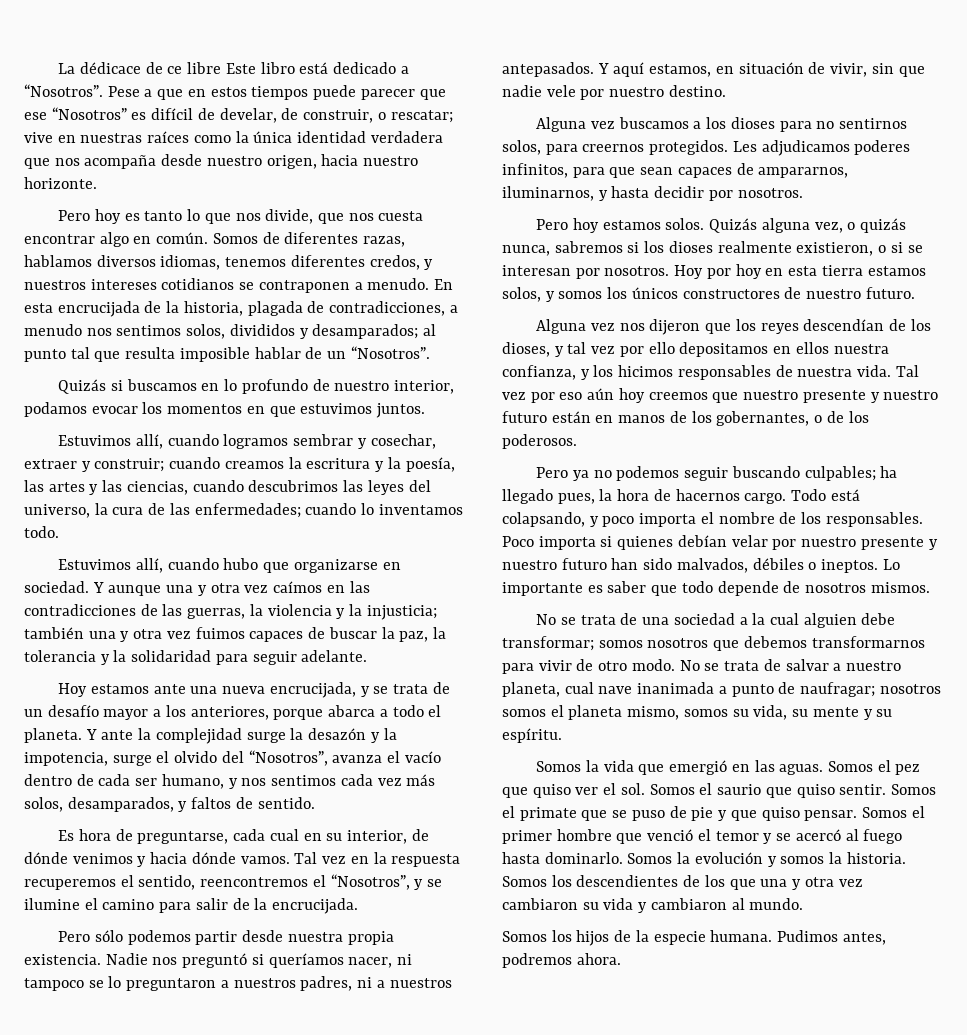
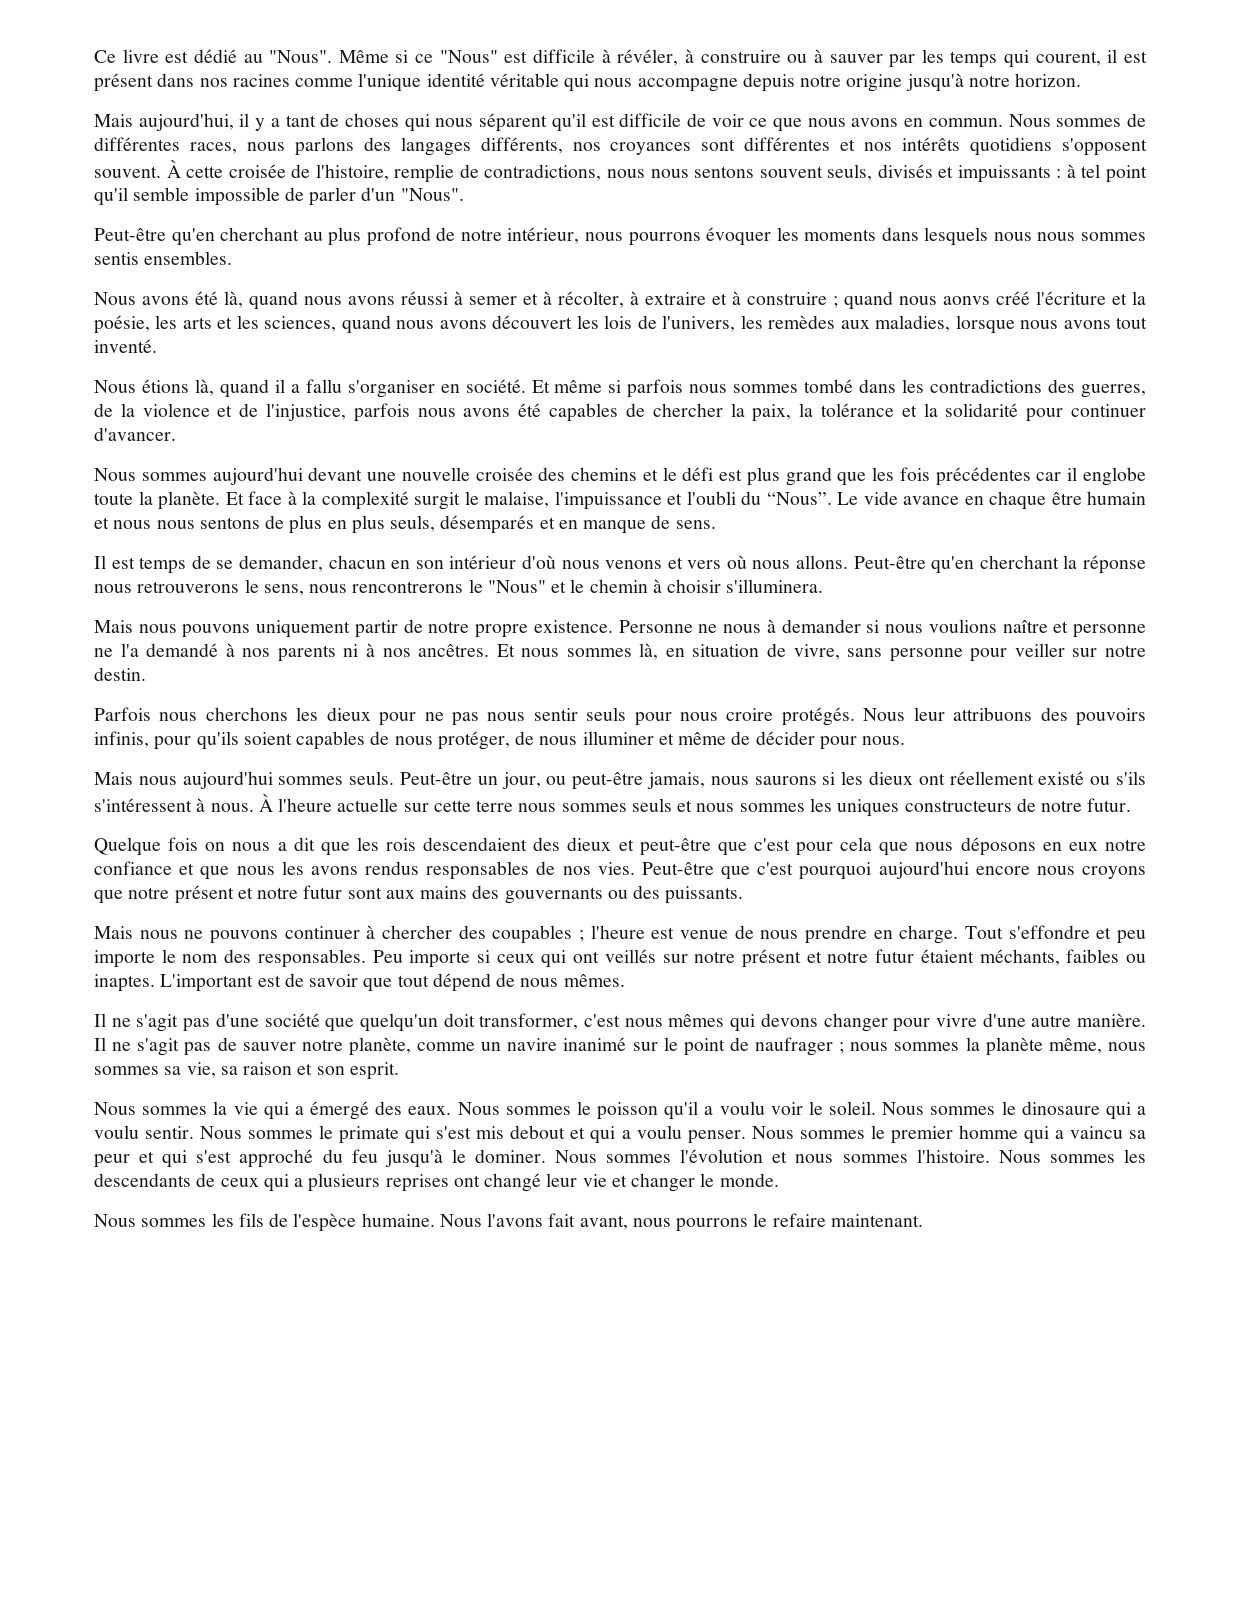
[58,62,409,74] [24,84,446,100] [24,107,453,123] [24,131,443,143] [24,154,419,169] [24,177,97,189] [58,209,424,224] [24,232,406,247] [24,255,434,270] [24,278,454,293] [24,301,458,317] [24,324,437,339] [24,346,430,362] [58,379,454,394] [24,402,426,418] [58,434,436,449] [24,457,455,472] [24,480,431,495] [24,503,463,518] [24,526,59,538] [58,558,401,573] [24,581,370,596] [24,604,437,620] [24,627,446,642] [24,650,368,665] [58,682,450,698] [24,705,442,720] [24,728,397,744] [24,750,441,766] [24,774,436,789] [24,797,315,812] [58,829,429,844] [24,852,461,867] [24,874,443,890] [24,898,359,914] [58,930,394,945] [24,953,413,968] [24,976,452,991] [502,62,925,77] [502,85,726,100] [536,117,907,132] [502,140,911,156] [502,163,849,178] [502,186,803,201] [536,218,906,233] [502,241,923,256] [502,264,926,279] [502,287,915,302] [536,319,931,335] [502,342,889,357] [502,365,919,380] [502,388,939,403] [502,411,869,426] [502,434,577,449] [536,466,898,481] [502,489,860,504] [502,512,923,527] [502,535,938,550] [502,558,900,573] [502,581,930,596] [536,613,896,628] [502,636,925,651] [502,659,901,674] [502,682,941,697] [502,705,893,720] [502,728,562,743] [536,760,921,775] [502,783,936,798] [502,806,925,821] [502,829,903,844] [502,852,906,867] [502,875,863,890] [502,898,804,913] [502,930,886,946] [502,953,621,968] La dédicace de ce libre Este libro está dedicado a “Nosotros”. Pese a que en estos tiempos puede parecer que ese “Nosotros” es difícil de develar, de construir, o rescatar; vive en nuestras raíces como la única identidad verdadera que nos acompaña desde nuestro origen, hacia nuestro horizonte. // Pero hoy es tanto lo que nos divide, que nos cuesta encontrar algo en común. Somos de diferentes razas, hablamos diversos idiomas, tenemos diferentes credos, y nuestros intereses cotidianos se contraponen a menudo. En esta encrucijada de la historia, plagada de contradicciones, a menudo nos sentimos solos, divididos y desamparados; al punto tal que resulta imposible hablar de un “Nosotros”. // Quizás si buscamos en lo profundo de nuestro interior, podamos evocar los momentos en que estuvimos juntos. // Estuvimos allí, cuando logramos sembrar y cosechar, extraer y construir; cuando creamos la escritura y la poesía, las artes y las ciencias, cuando descubrimos las leyes del universo, la cura de las enfermedades; cuando lo inventamos todo. // Estuvimos allí, cuando hubo que organizarse en sociedad. Y aunque una y otra vez caímos en las contradicciones de las guerras, la violencia y la injusticia; también una y otra vez fuimos capaces de buscar la paz, la tolerancia y la solidaridad para seguir adelante. // Hoy estamos ante una nueva encrucijada, y se trata de un desafío mayor a los anteriores, porque abarca a todo el planeta. Y ante la complejidad surge la desazón y la impotencia, surge el olvido del “Nosotros”, avanza el vacío dentro de cada ser humano, y nos sentimos cada vez más solos, desamparados, y faltos de sentido. // Es hora de preguntarse, cada cual en su interior, de dónde venimos y hacia dónde vamos. Tal vez en la respuesta recuperemos el sentido, reencontremos el “Nosotros”, y se ilumine el camino para salir de la encrucijada. // Pero sólo podemos partir desde nuestra propia existencia. Nadie nos preguntó si queríamos nacer, ni tampoco se lo preguntaron a nuestros padres, ni a nuestros antepasados. Y aquí estamos, en situación de vivir, sin que nadie vele por nuestro destino. // Alguna vez buscamos a los dioses para no sentirnos solos, para creernos protegidos. Les adjudicamos poderes infinitos, para que sean capaces de ampararnos, iluminarnos, y hasta decidir por nosotros. // Pero hoy estamos solos. Quizás alguna vez, o quizás nunca, sabremos si los dioses realmente existieron, o si se interesan por nosotros. Hoy por hoy en esta tierra estamos solos, y somos los únicos constructores de nuestro futuro. // Alguna vez nos dijeron que los reyes descendían de los dioses, y tal vez por ello depositamos en ellos nuestra confianza, y los hicimos responsables de nuestra vida. Tal vez por eso aún hoy creemos que nuestro presente y nuestro futuro están en manos de los gobernantes, o de los poderosos. // Pero ya no podemos seguir buscando culpables; ha llegado pues, la hora de hacernos cargo. Todo está colapsando, y poco importa el nombre de los responsables. Poco importa si quienes debían velar por nuestro presente y nuestro futuro han sido malvados, débiles o ineptos. Lo importante es saber que todo depende de nosotros mismos. // No se trata de una sociedad a la cual alguien debe transformar; somos nosotros que debemos transformarnos para vivir de otro modo. No se trata de salvar a nuestro planeta, cual nave inanimada a punto de naufragar; nosotros somos el planeta mismo, somos su vida, su mente y su espíritu. // Somos la vida que emergió en las aguas. Somos el pez que quiso ver el sol. Somos el saurio que quiso sentir. Somos el primate que se puso de pie y que quiso pensar. Somos el primer hombre que venció el temor y se acercó al fuego hasta dominarlo. Somos la evolución y somos la historia. Somos los descendientes de los que una y otra vez cambiaron su vida y cambiaron al mundo. // Somos los hijos de la especie humana. Pudimos antes, podremos ahora. -> [94,49,1147,68] [94,73,1082,92] [94,113,1147,132] [94,137,1147,156] [94,159,1147,183] [94,187,464,206] [94,227,1146,246] [94,251,233,265] [94,291,1146,310] [94,315,1147,334] [94,339,157,353] [94,379,1146,398] [94,403,1147,422] [94,427,176,441] [94,467,1147,486] [94,491,1146,510] [94,515,716,534] [94,555,1147,574] [94,579,824,596] [94,619,1146,638] [94,643,1147,662] [94,667,146,681] [94,707,1147,726] [94,731,906,750] [94,771,1146,790] [94,793,1132,817] [94,837,1147,856] [94,861,1146,880] [94,885,744,904] [94,925,1146,944] [94,949,1146,968] [94,973,625,992] [94,1013,1147,1032] [94,1037,1147,1056] [94,1062,399,1080] [94,1101,1146,1120] [94,1125,1147,1144] [94,1149,1147,1168] [94,1173,779,1192] [94,1213,923,1232] Ce livre est dédié au "Nous". Même si ce "Nous" est difficile à révéler, à construire ou à sauver par les temps qui courent, il est présent dans nos racines comme l'unique identité véritable qui nous accompagne depuis notre origine jusqu'à notre horizon. // Mais aujourd'hui, il y a tant de choses qui nous séparent qu'il est difficile de voir ce que nous avons en commun. Nous sommes de différentes races, nous parlons des langages différents, nos croyances sont différentes et nos intérêts quotidiens s'opposent souvent. À cette croisée de l'histoire, remplie de contradictions, nous nous sentons souvent seuls, divisés et impuissants : à tel point qu'il semble impossible de parler d'un "Nous". // Peut-être qu'en cherchant au plus profond de notre intérieur, nous pourrons évoquer les moments dans lesquels nous nous sommes sentis ensembles. // Nous avons été là, quand nous avons réussi à semer et à récolter, à extraire et à construire ; quand nous aonvs créé l'écriture et la poésie, les arts et les sciences, quand nous avons découvert les lois de l'univers, les remèdes aux maladies, lorsque nous avons tout inventé. // Nous étions là, quand il a fallu s'organiser en société. Et même si parfois nous sommes tombé dans les contradictions des guerres, de la violence et de l'injustice, parfois nous avons été capables de chercher la paix, la tolérance et la solidarité pour continuer d'avancer. // Nous sommes aujourd'hui devant une nouvelle croisée des chemins et le défi est plus grand que les fois précédentes car il englobe toute la planète. Et face à la complexité surgit le malaise, l'impuissance et l'oubli du “Nous”. Le vide avance en chaque être humain et nous nous sentons de plus en plus seuls, désemparés et en manque de sens. // Il est temps de se demander, chacun en son intérieur d'où nous venons et vers où nous allons. Peut-être qu'en cherchant la réponse nous retrouverons le sens, nous rencontrerons le "Nous" et le chemin à choisir s'illuminera. // Mais nous pouvons uniquement partir de notre propre existence. Personne ne nous à demander si nous voulions naître et personne ne l'a demandé à nos parents ni à nos ancêtres. Et nous sommes là, en situation de vivre, sans personne pour veiller sur notre destin. // Parfois nous cherchons les dieux pour ne pas nous sentir seuls pour nous croire protégés. Nous leur attribuons des pouvoirs infinis, pour qu'ils soient capables de nous protéger, de nous illuminer et même de décider pour nous. // Mais nous aujourd'hui sommes seuls. Peut-être un jour, ou peut-être jamais, nous saurons si les dieux ont réellement existé ou s'ils s'intéressent à nous. À l'heure actuelle sur cette terre nous sommes seuls et nous sommes les uniques constructeurs de notre futur. // Quelque fois on nous a dit que les rois descendaient des dieux et peut-être que c'est pour cela que nous déposons en eux notre confiance et que nous les avons rendus responsables de nos vies. Peut-être que c'est pourquoi aujourd'hui encore nous croyons que notre présent et notre futur sont aux mains des gouvernants ou des puissants. // Mais nous ne pouvons continuer à chercher des coupables ; l'heure est venue de nous prendre en charge. Tout s'effondre et peu importe le nom des responsables. Peu importe si ceux qui ont veillés sur notre présent et notre futur étaient méchants, faibles ou inaptes. L'important est de savoir que tout dépend de nous mêmes. // Il ne s'agit pas d'une société que quelqu'un doit transformer, c'est nous mêmes qui devons changer pour vivre d'une autre manière. Il ne s'agit pas de sauver notre planète, comme un navire inanimé sur le point de naufrager ; nous sommes la planète même, nous sommes sa vie, sa raison et son esprit. // Nous sommes la vie qui a émergé des eaux. Nous sommes le poisson qu'il a voulu voir le soleil. Nous sommes le dinosaure qui a voulu sentir. Nous sommes le primate qui s'est mis debout et qui a voulu penser. Nous sommes le premier homme qui a vaincu sa peur et qui s'est approché du feu jusqu'à le dominer. Nous sommes l'évolution et nous sommes l'histoire. Nous sommes les descendants de ceux qui a plusieurs reprises ont changé leur vie et changer le monde. // Nous sommes les fils de l'espèce humaine. Nous l'avons fait avant, nous pourrons le refaire maintenant.

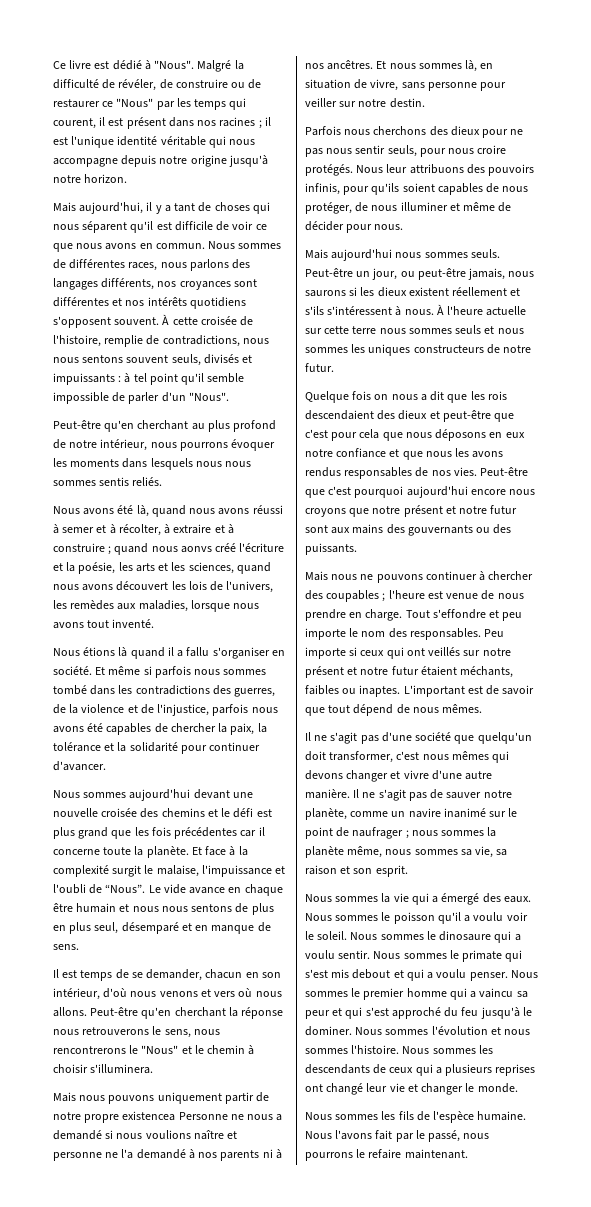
[243,49,883,66] au "Nous". Même si ce "Nous" est difficile à révéler, à construire ou à sauver -> [144,60,244,72] [53,79,262,91] [53,98,154,108] à "Nous". Malgré la difficulté de révéler, de construire ou de restaurer ce "Nous"
[295,78,354,87] comme -> [258,117,271,129] [53,137,68,145] ; il est
[144,251,233,265] ensembles. -> [132,477,163,486] reliés.
[194,379,214,396] là, -> [118,647,128,657] là
[1083,467,1147,486] englobe -> [53,849,100,855] concerne
[741,491,761,505] du -> [89,884,103,894] de
[390,515,535,534] seuls, désemparés -> [94,922,179,934] seul, désemparé
[449,555,517,569] intérieur -> [53,988,100,1000] intérieur,
[533,620,613,633] existence. -> [122,1111,176,1121] existencea
[766,619,861,633] à demander -> [276,1114,283,1121] [53,1130,102,1140] a demandé
[296,707,319,721] les -> [429,126,448,136] des
[586,707,627,721] seuls -> [387,145,417,157] seuls,
[138,771,273,789] nous aujourd'hui -> [331,249,422,261] aujourd'hui nous
[918,771,1111,785] ont réellement existé ou -> [408,287,521,296] existent réellement et
[893,1018,931,1032] pour -> [390,771,401,779] et
[579,1215,628,1230] avant, -> [395,1130,461,1142] par le passé,

